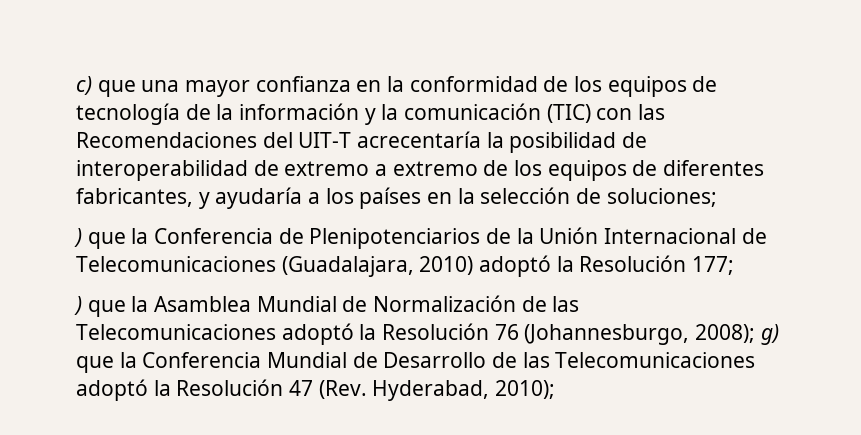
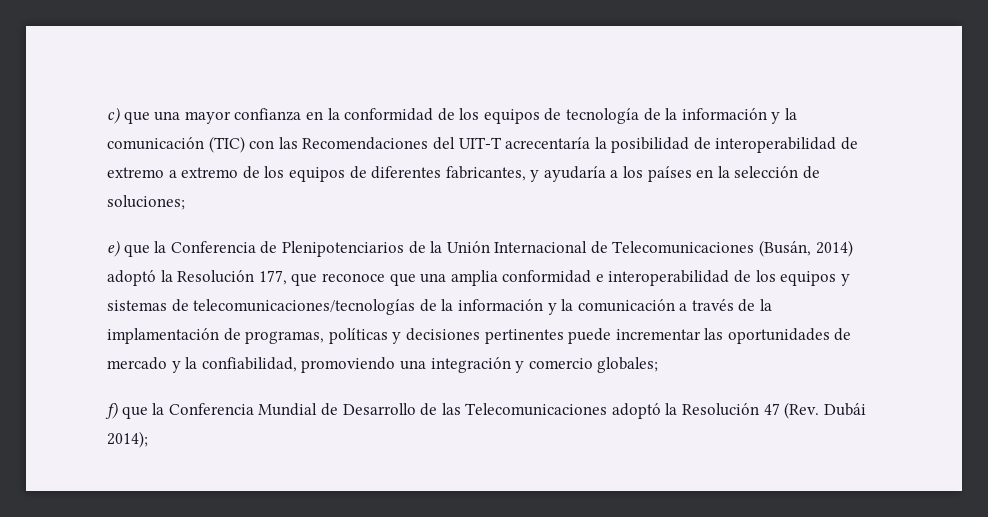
[74,228,82,247] ) -> [107,240,120,257] e)
[281,255,735,277] [74,295,580,317] [76,323,779,345] (Guadalajara, 2010) adoptó la Resolución 177; // ) que la Asamblea Mundial de Normalización de las Telecomunicaciones adoptó la Resolución 76 (Johannesburgo, 2008); g) -> [759,240,853,257] [107,270,850,286] [107,299,773,315] [107,328,852,344] [107,357,659,373] [105,402,118,419] (Busán, 2014) adoptó la Resolución 177, que reconoce que una amplia conformidad e interoperabilidad de los equipos y sistemas de telecomunicaciones/tecnologías de la información y la comunicación a través de la implamentación de programas, políticas y decisiones pertinentes puede incrementar las oportunidades de mercado y la confiabilidad, promoviendo una integración y comercio globales; // f)
[372,380,556,401] Hyderabad, 2010); -> [823,403,866,416] [107,431,148,448] Dubái 2014);

